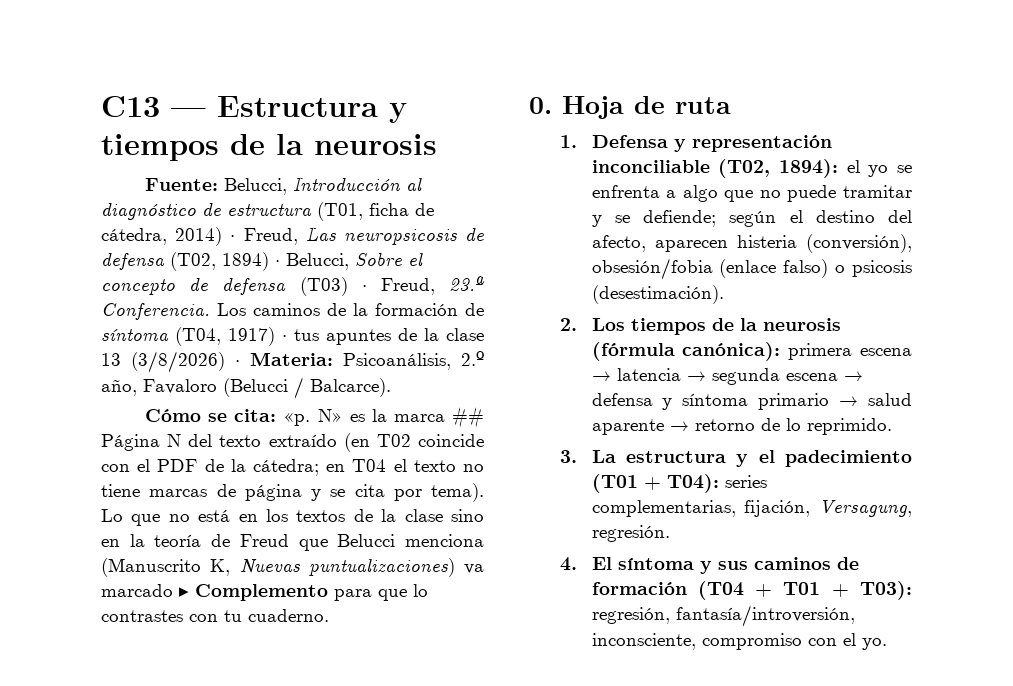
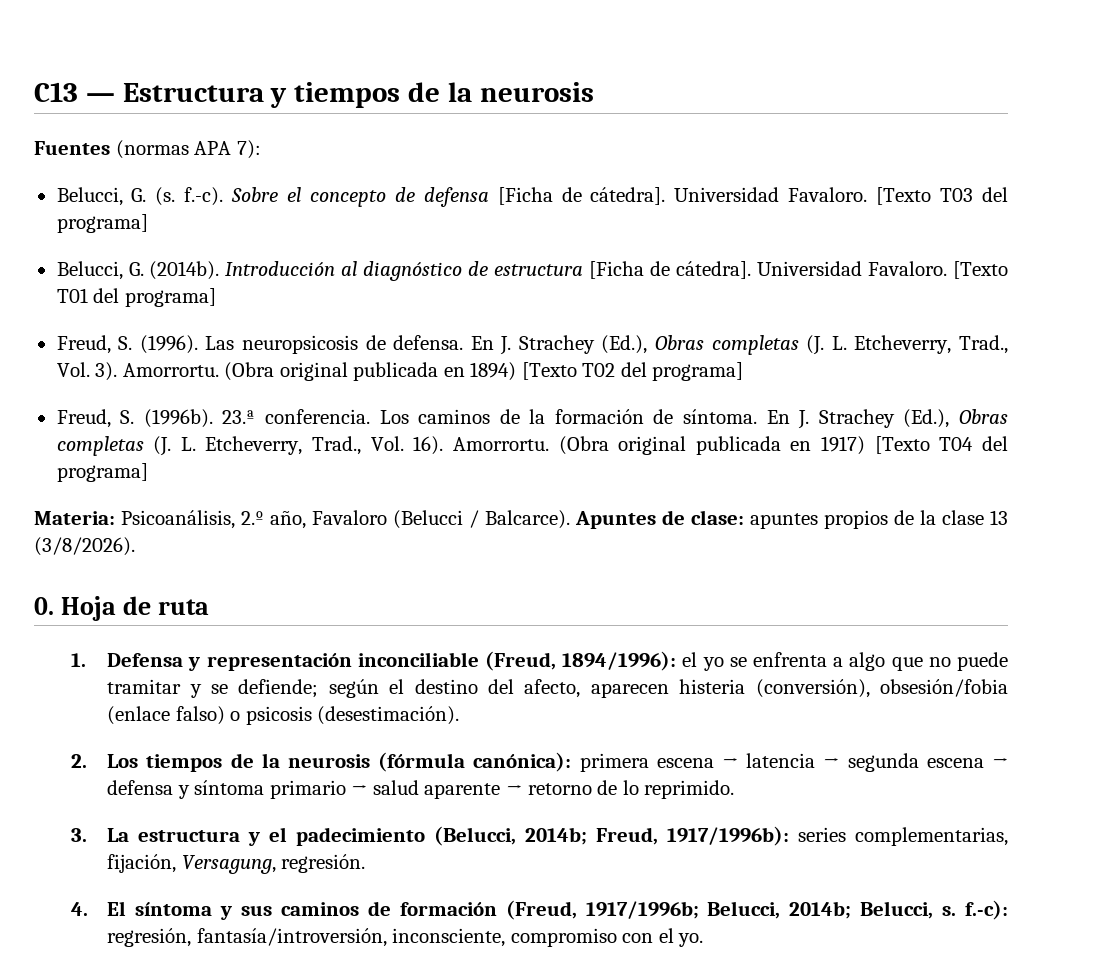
[145,178,288,195] Fuente: Belucci, -> [34,140,261,159] [56,187,1009,207] [56,214,148,233] [56,261,220,280] Fuentes (normas APA 7): // Belucci, G. (s. f.-c). Sobre el concepto de defensa [Ficha de cátedra]. Universidad Favaloro. [Texto T03 del programa] // Belucci, G. (2014b).
[317,202,434,221] [101,227,484,246] [101,252,423,271] [101,276,486,296] [101,303,210,320] (T01, ficha de cátedra, 2014) · Freud, Las neuropsicosis de defensa (T02, 1894) · Belucci, Sobre el concepto de defensa (T03) · Freud, 23.ª Conferencia. -> [589,261,1009,279] [56,288,216,307] [56,335,1009,355] [56,362,744,381] [56,409,370,428] [Ficha de cátedra]. Universidad Favaloro. [Texto T01 del programa] // Freud, S. (1996). Las neuropsicosis de defensa. En J. Strachey (Ed.), Obras completas (J. L. Etcheverry, Trad., Vol. 3). Amorrortu. (Obra original publicada en 1894) [Texto T02 del programa] // Freud, S. (1996b). 23.ª conferencia.
[101,327,484,346] [101,351,240,373] síntoma (T04, 1917) · tus apuntes de la clase 13 (3/8/2026) · -> [683,409,1009,429] [56,436,1008,456] [56,463,148,482] síntoma. En J. Strachey (Ed.), Obras completas (J. L. Etcheverry, Trad., Vol. 16). Amorrortu. (Obra original publicada en 1917) [Texto T04 del programa] //
[145,407,485,428] [101,433,484,452] [101,459,484,476] [101,483,484,502] [101,509,484,526] [101,534,485,551] [101,558,484,577] [101,584,428,601] [101,609,329,622] // Cómo se cita: «p. N» es la marca ## Página N del texto extraído (en T02 coincide con el PDF de la cátedra; en T04 el texto no tiene marcas de página y se cita por tema). Lo que no está en los textos de la clase sino en la teoría de Freud que Belucci menciona (Manuscrito K, Nuevas puntualizaciones) va marcado ▸ Complemento para que lo contrastes con tu cuaderno. -> [575,510,1008,529] [34,537,135,556] Apuntes de clase: apuntes propios de la clase 13 (3/8/2026).
[718,159,838,178] (T02, 1894): -> [485,651,677,671] (Freud, 1894/1996):
[591,474,719,493] (T01 + T04): -> [434,826,790,846] (Belucci, 2014b; Freud, 1917/1996b):
[697,581,912,600] (T04 + T01 + T03): -> [505,900,1009,920] (Freud, 1917/1996b; Belucci, 2014b; Belucci, s. f.-c):

